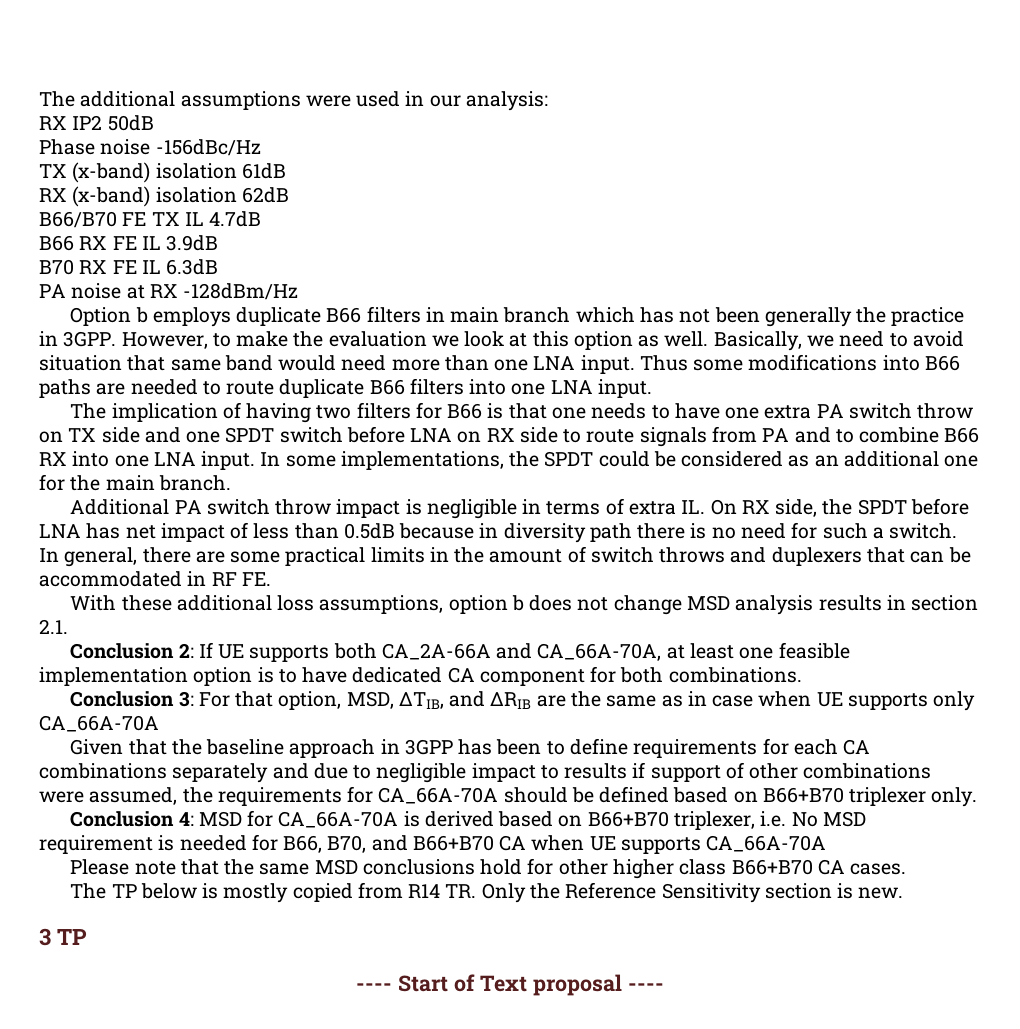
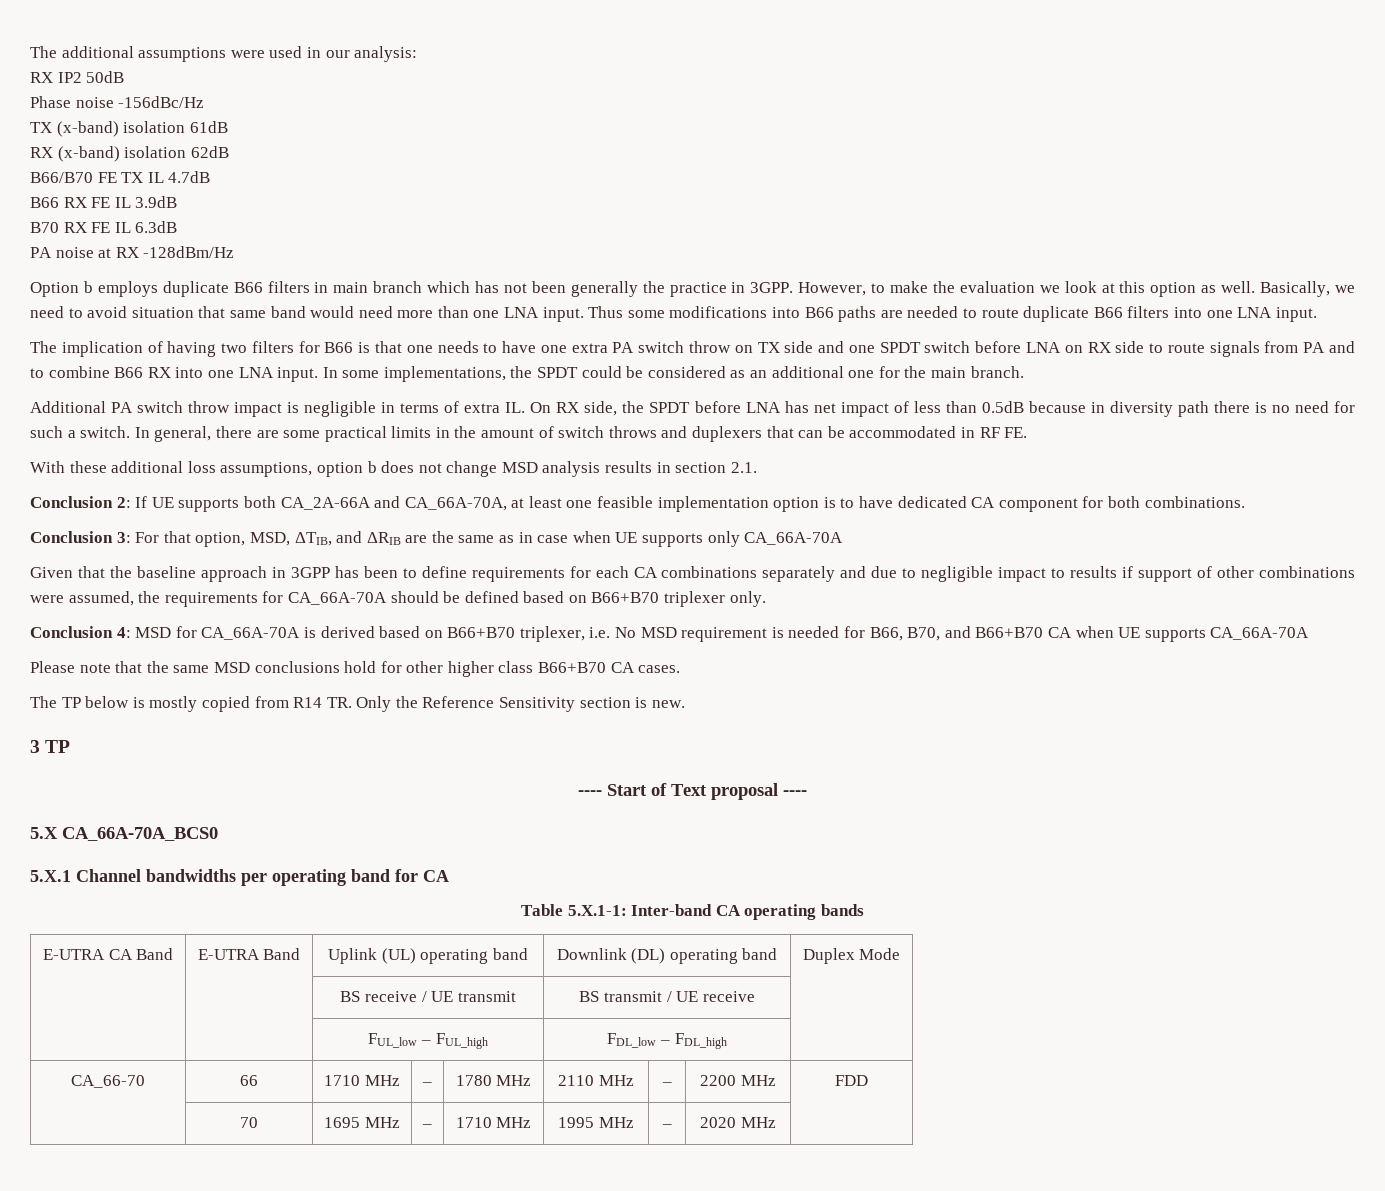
(664, 987) none -> [30,827,218,841] [30,869,449,886] [521,904,864,920] [42,948,174,960] [197,948,301,960] [328,948,528,964] [556,948,778,964] [802,948,901,964] [340,991,516,1002] [579,991,755,1002] [368,1033,488,1049] [607,1033,727,1049] [71,1075,145,1088] [240,1075,258,1086] [324,1075,400,1086] [422,1082,432,1086] [455,1075,532,1086] [558,1075,634,1086] [661,1082,672,1086] [700,1075,776,1086] [835,1075,868,1086] [240,1117,258,1128] [324,1117,400,1128] [422,1124,432,1128] [455,1117,532,1128] [558,1117,634,1128] [661,1124,672,1128] [700,1117,776,1128] // 5.X CA_66A-70A_BCS0 // 5.X.1 Channel bandwidths per operating band for CA // Table 5.X.1-1: Inter-band CA operating bands // E-UTRA CA Band | E-UTRA Band | Uplink (UL) operating band | Downlink (DL) operating band | Duplex Mode // | | BS receive / UE transmit | BS transmit / UE receive | // | | FUL_low – FUL_high | FDL_low – FDL_high | // CA_66-70 | 66 | 1710 MHz | – | 1780 MHz | 2110 MHz | – | 2200 MHz | FDD // | 70 | 1695 MHz | – | 1710 MHz | 1995 MHz | – | 2020 MHz |

